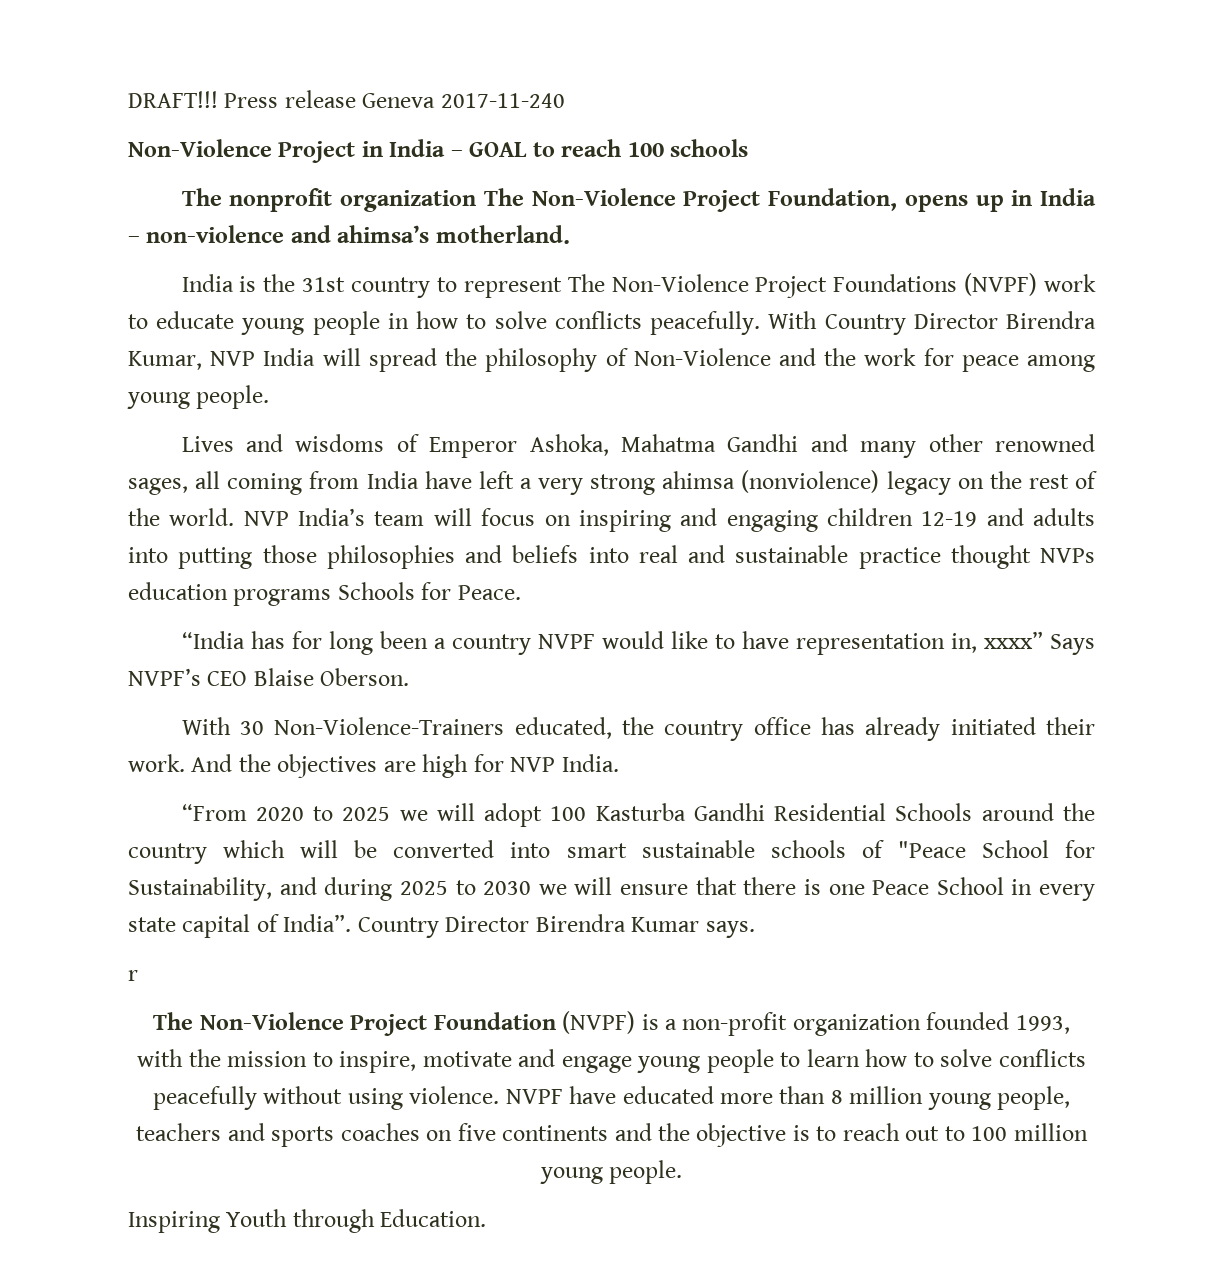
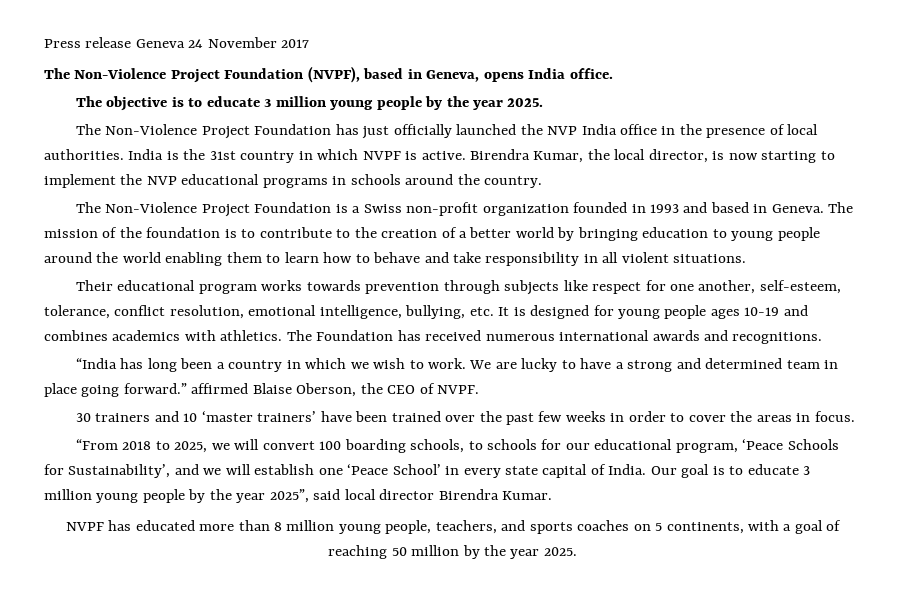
[128,91,218,108] DRAFT!!! -> (44, 43) none
[440,93,565,108] [128,139,749,163] [181,188,1096,212] [128,225,570,244] 2017-11-240 // Non-Violence Project in India – GOAL to reach 100 schools // The nonprofit organization The Non-Violence Project Foundation, opens up in India – non-violence and ahimsa’s motherland. // -> [188,37,310,48] [44,66,613,83] [75,96,544,111] [75,124,819,139] [44,149,124,160] 24 November 2017 // The Non-Violence Project Foundation (NVPF), based in Geneva, opens India office. // The objective is to educate 3 million young people by the year 2025. // The Non-Violence Project Foundation has just officially launched the NVP India office in the presence of local authorities.
[436,273,1097,298] [128,311,1097,335] [128,348,1095,372] [127,385,270,409] [181,434,1095,458] [128,470,1097,495] [128,508,1095,532] [128,545,1095,569] [128,582,521,606] to represent The Non-Violence Project Foundations (NVPF) work to educate young people in how to solve conflicts peacefully. With Country Director Birendra Kumar, NVP India will spread the philosophy of Non-Violence and the work for peace among young people. // Lives and wisdoms of Emperor Ashoka, Mahatma Gandhi and many other renowned sages, all coming from India have left a very strong ahimsa (nonviolence) legacy on the rest of the world. NVP India’s team will focus on inspiring and engaging children 12-19 and adults into putting those philosophies and beliefs into real and sustainable practice thought NVPs education programs Schools for Peace. -> [298,149,835,163] [44,174,543,188] [75,202,854,217] [44,227,820,241] [44,252,747,266] [75,280,841,295] [44,305,808,319] [44,330,823,344] in which NVPF is active. Birendra Kumar, the local director, is now starting to implement the NVP educational programs in schools around the country. // The Non-Violence Project Foundation is a Swiss non-profit organization founded in 1993 and based in Geneva. The mission of the foundation is to contribute to the creation of a better world by bringing education to young people around the world enabling them to learn how to behave and take responsibility in all violent situations. // Their educational program works towards prevention through subjects like respect for one another, self-esteem, tolerance, conflict resolution, emotional intelligence, bullying, etc. It is designed for young people ages 10-19 and combines academics with athletics. The Foundation has received numerous international awards and recognitions.
[291,631,322,649] for -> (144, 363) none
[537,631,1096,655] [128,668,410,686] [181,717,1096,741] [128,754,619,778] [181,803,1095,827] [128,840,1096,864] [128,877,1004,901] NVPF would like to have representation in, xxxx” Says NVPF’s CEO Blaise Oberson. // With 30 Non-Violence-Trainers educated, the country office has already initiated their work. And the objectives are high for NVP India. // “From 2020 to 2025 we will adopt 100 Kasturba Gandhi Residential Schools around the country which will be converted into smart sustainable schools of "Peace School for Sustainability, and during 2025 to 2030 we will ensure that there is one Peace School -> [286,358,838,372] [44,383,480,397] [75,411,855,425] [75,439,839,453] [44,464,441,478] in which we wish to work. We are lucky to have a strong and determined team in place going forward.” affirmed Blaise Oberson, the CEO of NVPF. // 30 trainers and 10 ‘master trainers’ have been trained over the past few weeks in order to cover the areas in focus. // “From 2018 to 2025, we will convert 100 boarding schools, to schools for our educational program, ‘Peace Schools for Sustainability’, and we will establish one ‘Peace School’
[283,914,755,938] [128,970,138,981] [153,1011,1070,1036] [137,1049,1086,1073] [152,1086,617,1110] India”. Country Director Birendra Kumar says. // r // The Non-Violence Project Foundation (NVPF) is a non-profit organization founded 1993, with the mission to inspire, motivate and engage young people to learn how to solve conflicts peacefully without using violence. NVPF have -> [608,464,811,478] [44,489,553,503] [65,520,132,531] India. Our goal is to educate 3 million young people by the year 2025”, said local director Birendra Kumar. // NVPF has
[136,1123,222,1141] teachers -> [435,520,497,534] teachers,
[457,1123,1088,1147] [539,1160,683,1184] [128,1209,487,1233] five continents and the objective is to reach out to 100 million young people. // Inspiring Youth through Education. -> [655,520,842,534] [328,545,577,559] 5 continents, with a goal of reaching 50 million by the year 2025.

